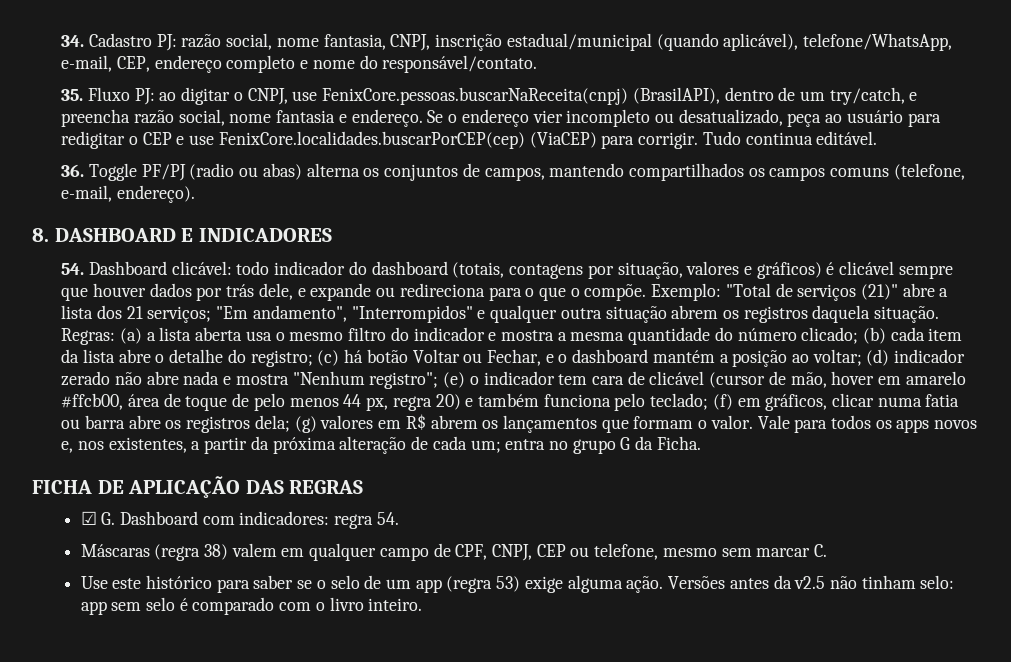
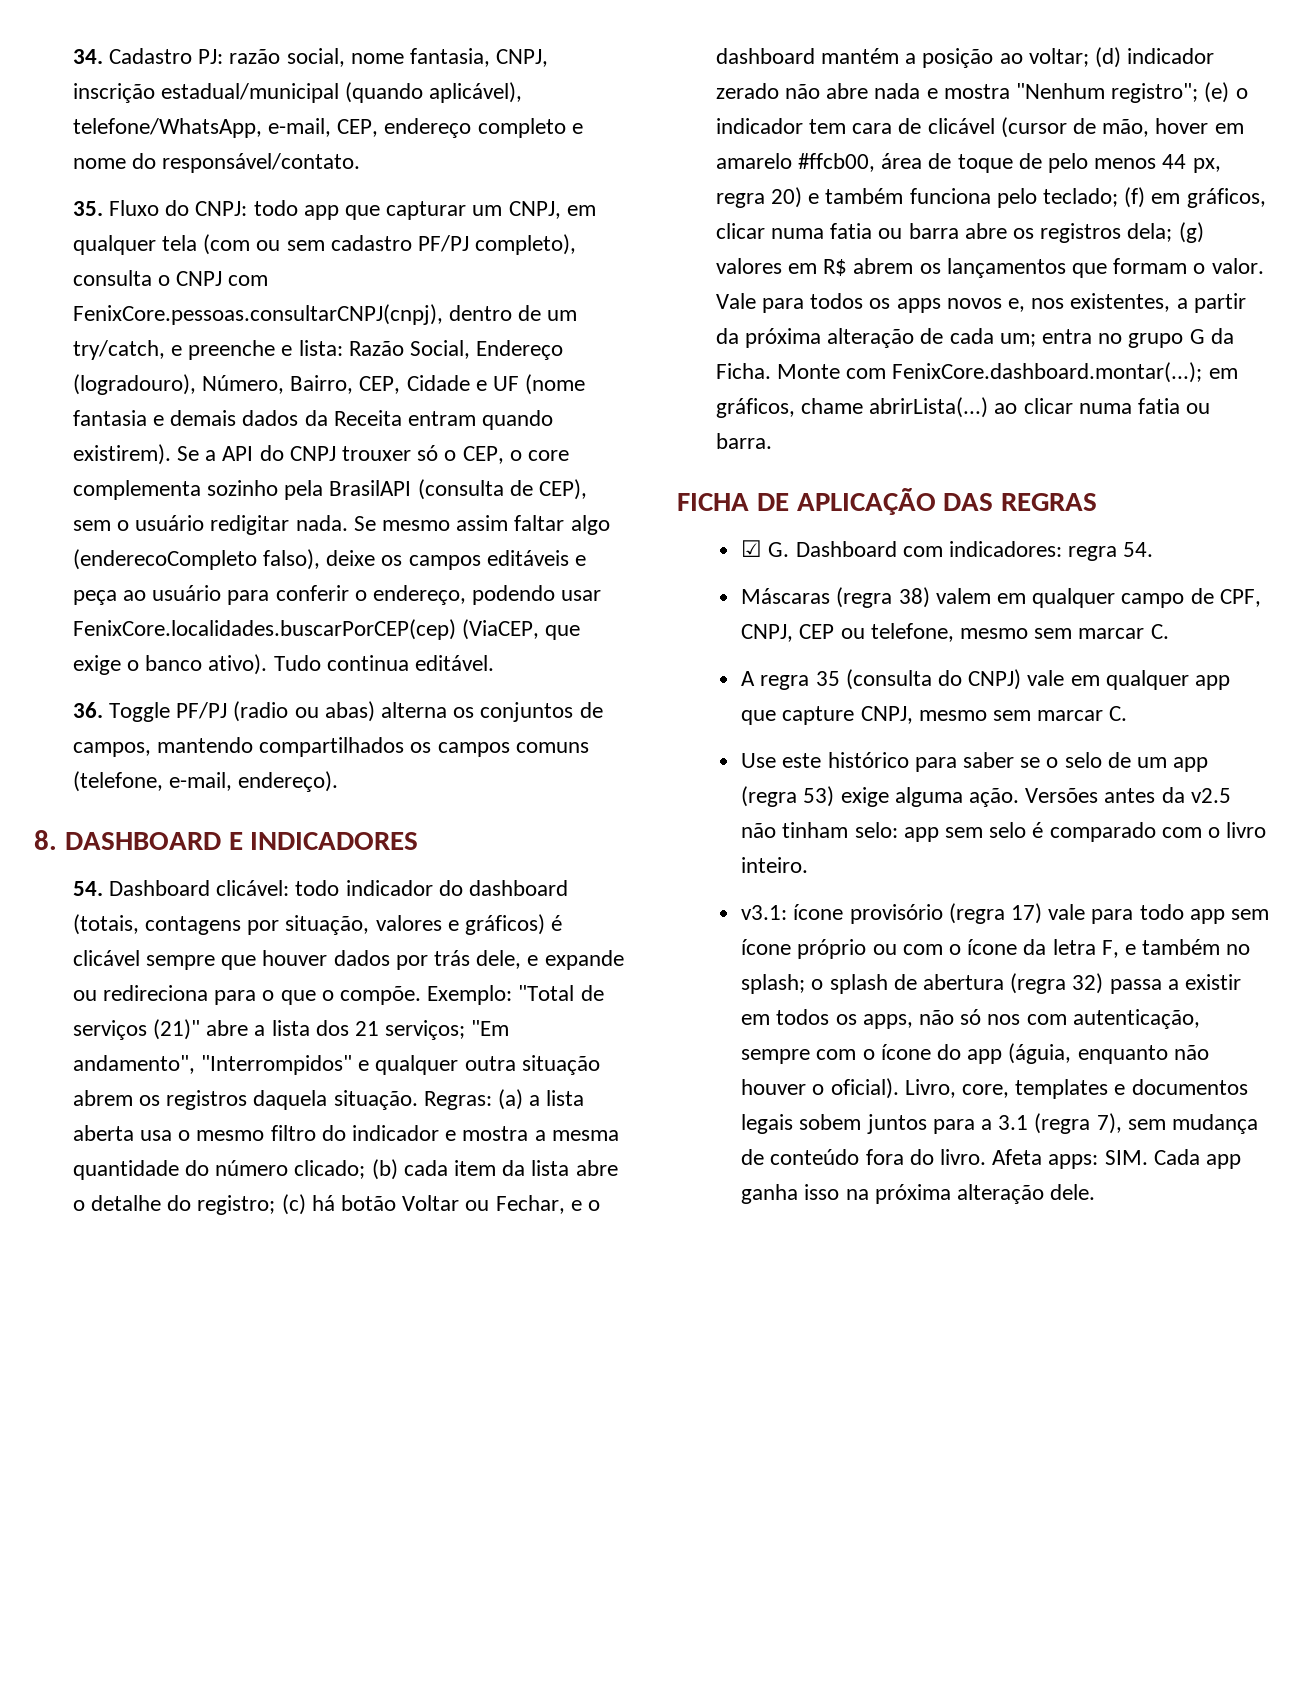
[134,87,720,105] PJ: ao digitar o CNPJ, use FenixCore.pessoas.buscarNaReceita(cnpj) (BrasilAPI), -> [165,200,596,220] [72,234,577,255] [72,270,269,286] [72,304,443,325] do CNPJ: todo app que capturar um CNPJ, em qualquer tela (com ou sem cadastro PF/PJ completo), consulta o CNPJ com FenixCore.pessoas.consultarCNPJ(cnpj),
[61,109,941,127] [61,131,699,149] preencha razão social, nome fantasia e endereço. Se o endereço vier incompleto ou desatualizado, peça ao usuário para redigitar o CEP e use FenixCore.localidades.buscarPorCEP(cep) (ViaCEP) para corrigir. -> [188,340,564,360] [72,374,586,395] [72,410,554,430] [72,444,570,465] [72,479,588,500] [72,515,610,535] [72,549,587,570] [72,585,602,605] [72,619,581,640] [72,654,268,675] preenche e lista: Razão Social, Endereço (logradouro), Número, Bairro, CEP, Cidade e UF (nome fantasia e demais dados da Receita entram quando existirem). Se a API do CNPJ trouxer só o CEP, o core complementa sozinho pela BrasilAPI (consulta de CEP), sem o usuário redigitar nada. Se mesmo assim faltar algo (enderecoCompleto falso), deixe os campos editáveis e peça ao usuário para conferir o endereço, podendo usar FenixCore.localidades.buscarPorCEP(cep) (ViaCEP, que exige o banco ativo).
(701, 443) none -> [776,362,1238,383] [715,397,1211,418] [715,433,772,449] Monte com FenixCore.dashboard.montar(...); em gráficos, chame abrirLista(...) ao clicar numa fatia ou barra.
(828, 550) none -> [741,669,1230,690] [741,706,1128,725] // A regra 35 (consulta do CNPJ) vale em qualquer app que capture CNPJ, mesmo sem marcar C.
(423, 604) none -> [741,903,1269,924] [741,939,1251,959] [741,973,1241,994] [741,1009,1200,1029] [741,1043,1209,1064] [741,1078,1248,1099] [741,1113,1258,1134] [741,1149,1241,1169] [741,1184,1096,1204] // v3.1: ícone provisório (regra 17) vale para todo app sem ícone próprio ou com o ícone da letra F, e também no splash; o splash de abertura (regra 32) passa a existir em todos os apps, não só nos com autenticação, sempre com o ícone do app (águia, enquanto não houver o oficial). Livro, core, templates e documentos legais sobem juntos para a 3.1 (regra 7), sem mudança de conteúdo fora do livro. Afeta apps: SIM. Cada app ganha isso na próxima alteração dele.

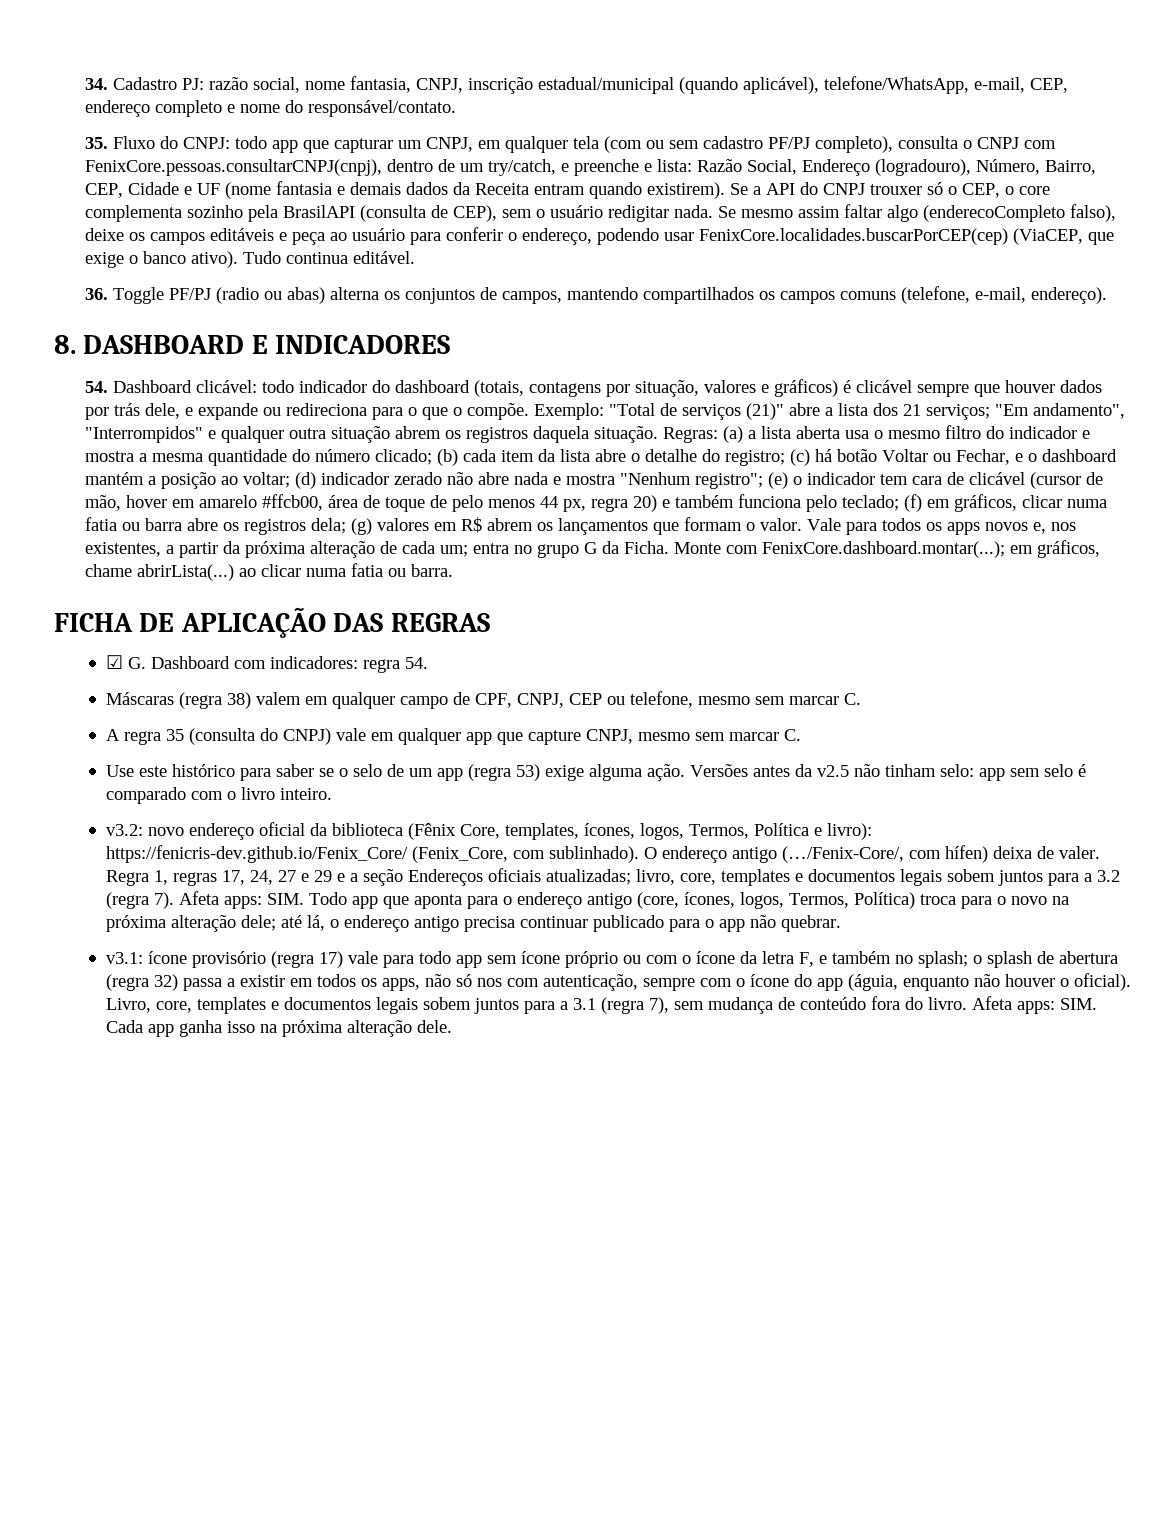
(809, 865) none -> [105,822,872,840] [105,845,1100,863] [105,868,1120,886] [105,891,1069,909] [105,915,841,932] // v3.2: novo endereço oficial da biblioteca (Fênix Core, templates, ícones, logos, Termos, Política e livro): https://fenicris-dev.github.io/Fenix_Core/ (Fenix_Core, com sublinhado). O endereço antigo (…/Fenix-Core/, com hífen) deixa de valer. Regra 1, regras 17, 24, 27 e 29 e a seção Endereços oficiais atualizadas; livro, core, templates e documentos legais sobem juntos para a 3.2 (regra 7). Afeta apps: SIM. Todo app que aponta para o endereço antigo (core, ícones, logos, Termos, Política) troca para o novo na próxima alteração dele; até lá, o endereço antigo precisa continuar publicado para o app não quebrar.

